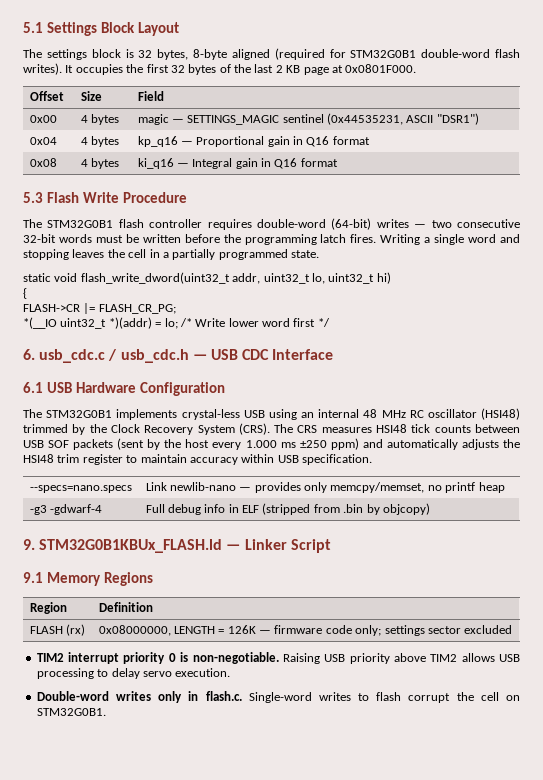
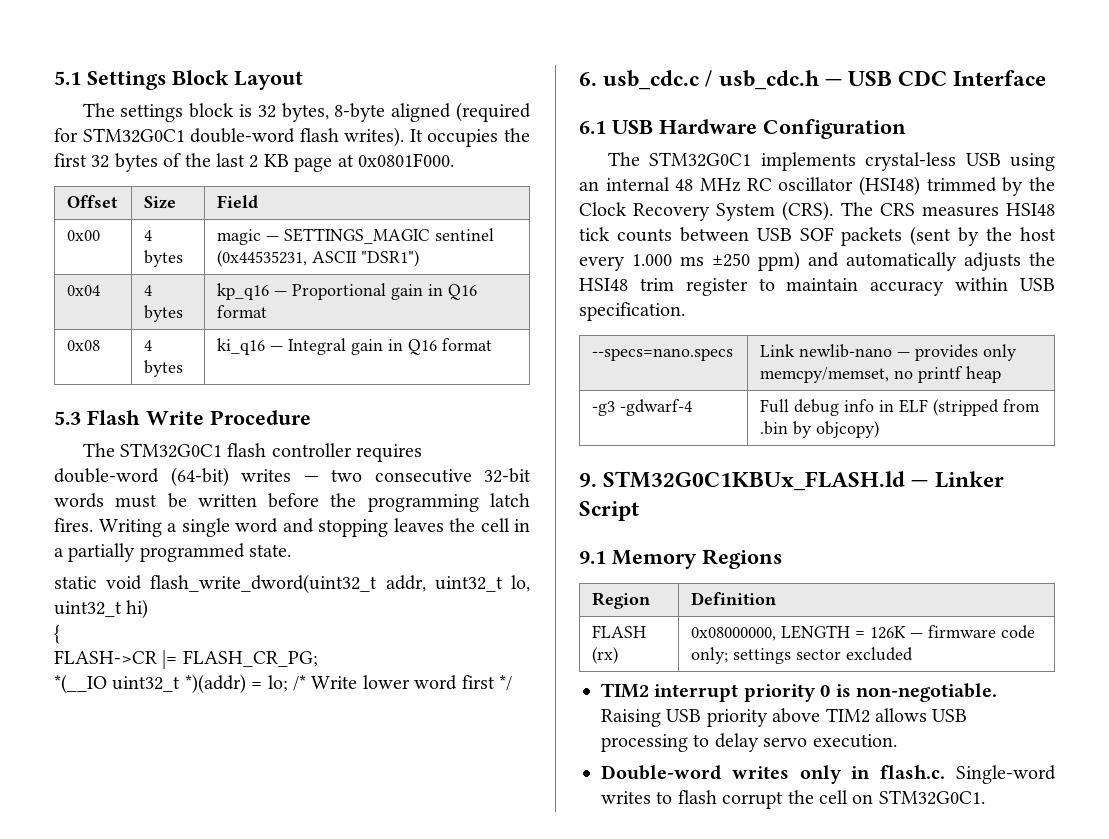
[350,50,417,58] STM32G0B1 -> [82,128,185,143] STM32G0C1
[47,220,114,228] STM32G0B1 -> [119,443,222,458] STM32G0C1
[46,410,113,418] STM32G0B1 -> [648,152,751,167] STM32G0C1
[39,539,223,553] STM32G0B1KBUx_FLASH.ld -> [603,471,906,491] STM32G0C1KBUx_FLASH.ld
[36,708,106,716] STM32G0B1. -> [878,790,985,805] STM32G0C1.

